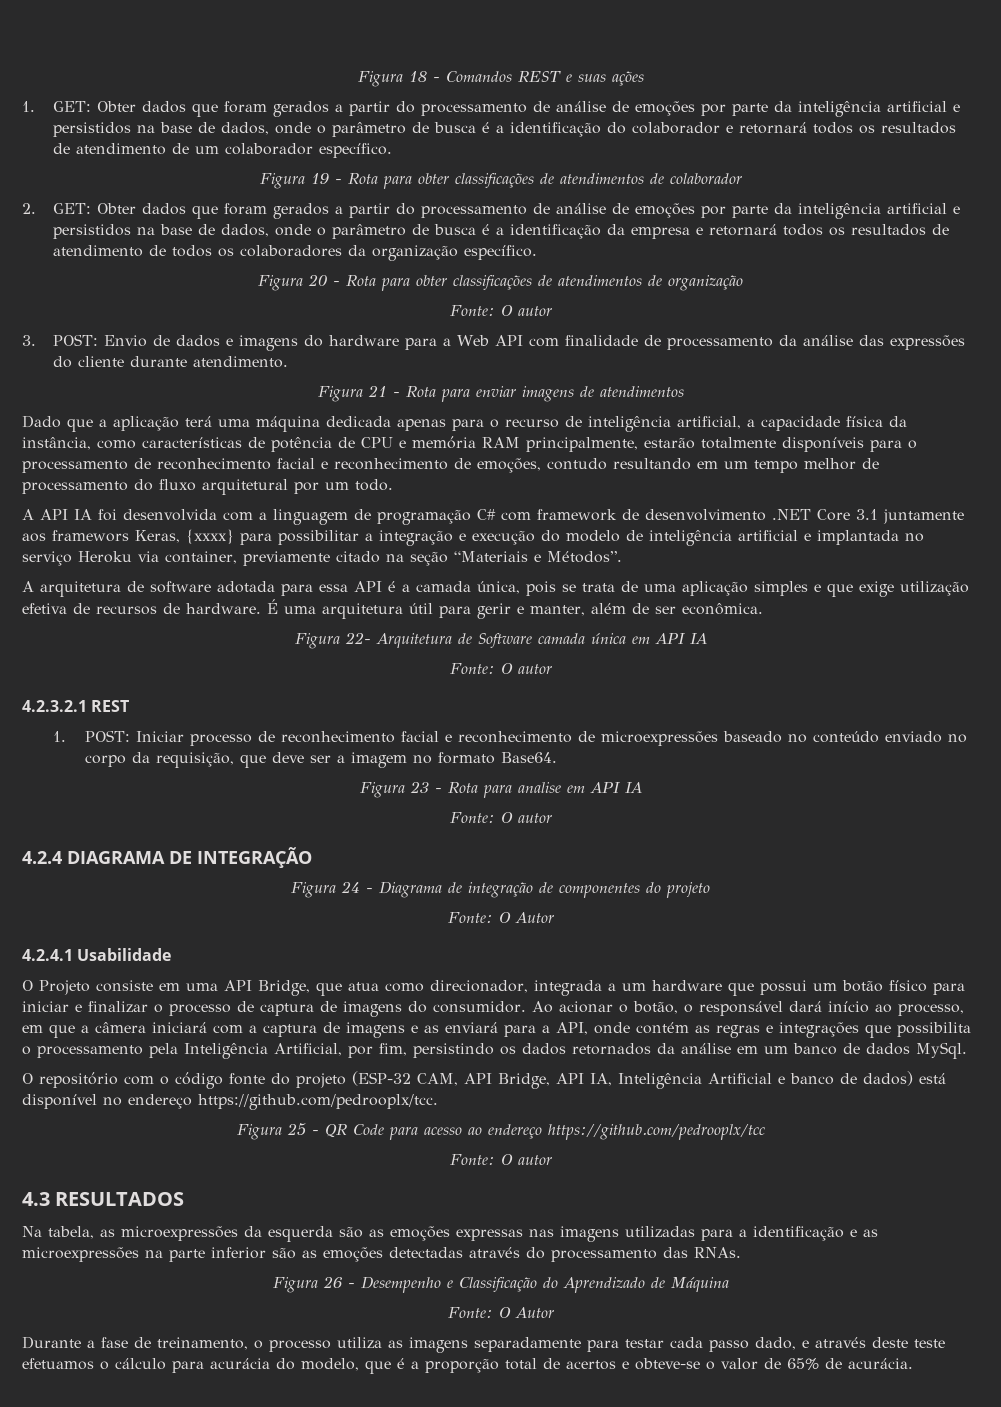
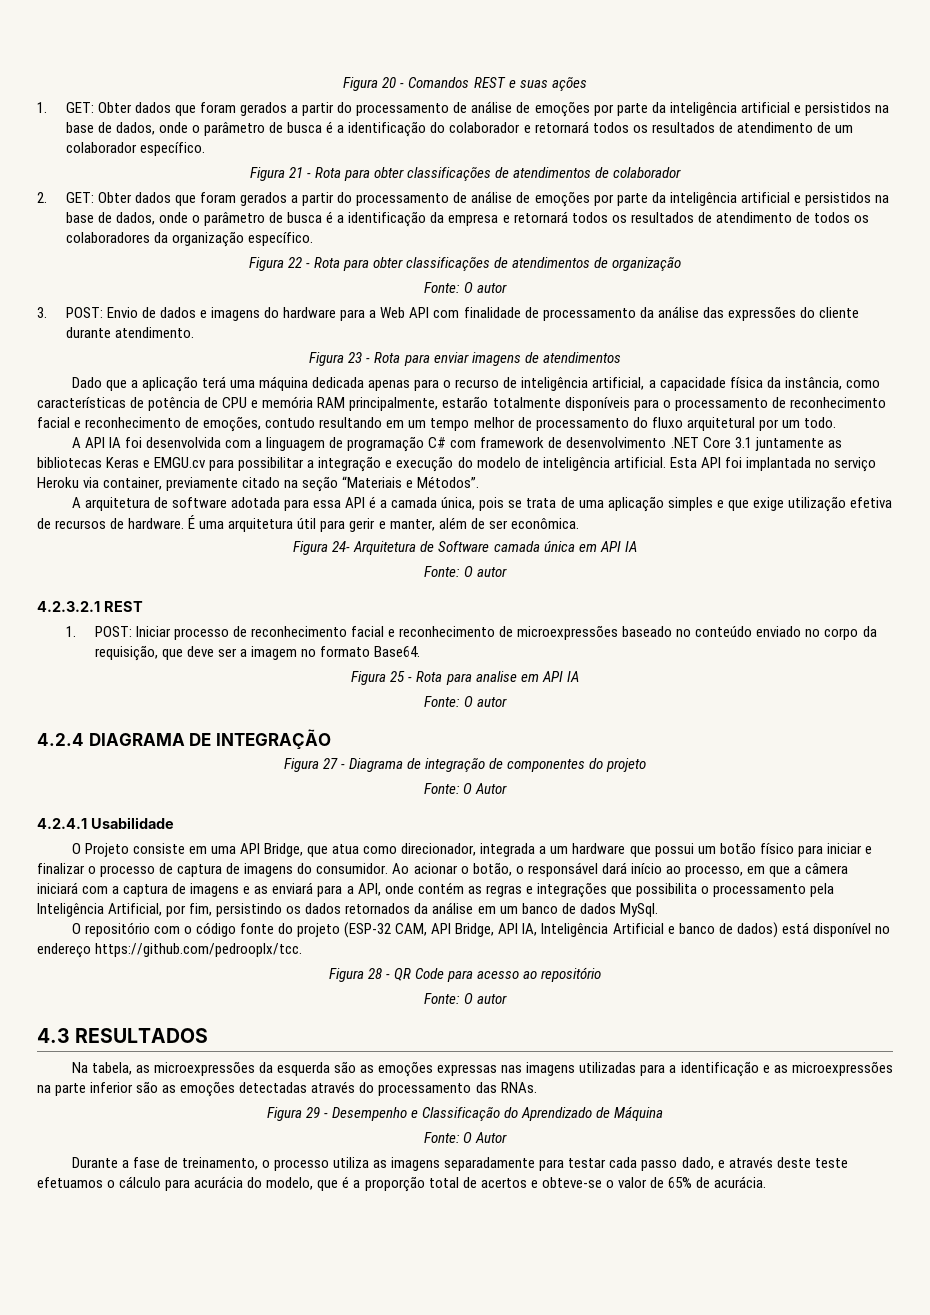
[357,71,427,87] Figura 18 -> [343,77,397,91] Figura 20
[310,173,329,184] 19 -> [288,167,303,178] 21
[308,274,327,286] 20 -> [287,257,302,268] 22
[367,385,387,397] 21 -> [348,352,363,363] 23
[22,529,234,544] aos framewors Keras, {xxxx} -> [827,440,842,448] [37,457,207,468] as bibliotecas Keras e EMGU.cv
[738,530,811,541] artificial e -> [613,457,742,468] artificial. Esta API foi
[344,632,371,644] 22- -> [332,541,351,552] 24-
[409,781,429,793] 23 -> [390,671,406,682] 25
[341,881,360,893] 24 -> [322,758,338,769] 27
[286,1123,306,1136] 25 -> [367,968,382,979] 28
[487,1124,766,1140] endereço https://github.com/pedrooplx/tcc -> [541,967,602,982] repositório
[322,1276,343,1288] 26 -> [305,1107,320,1118] 29

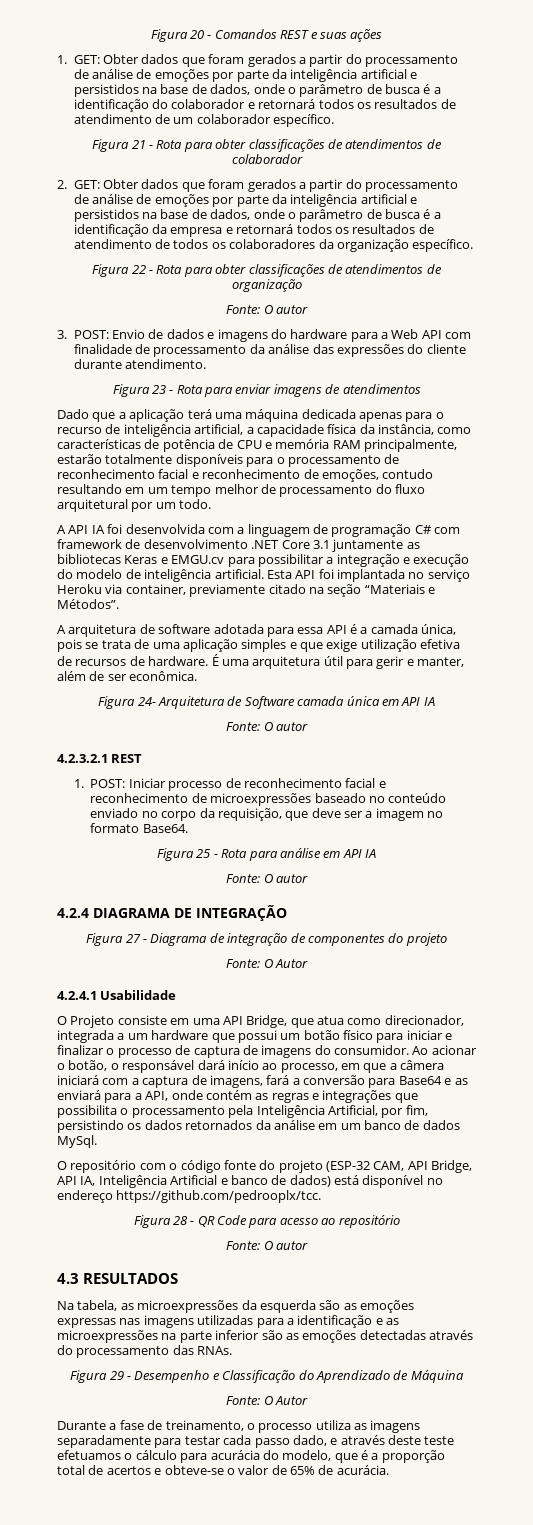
[475,671,517,682] analise -> [279,848,321,858] análise
[190,883,240,897] imagens -> [209,1075,442,1088] imagens, fará a conversão para Base64

